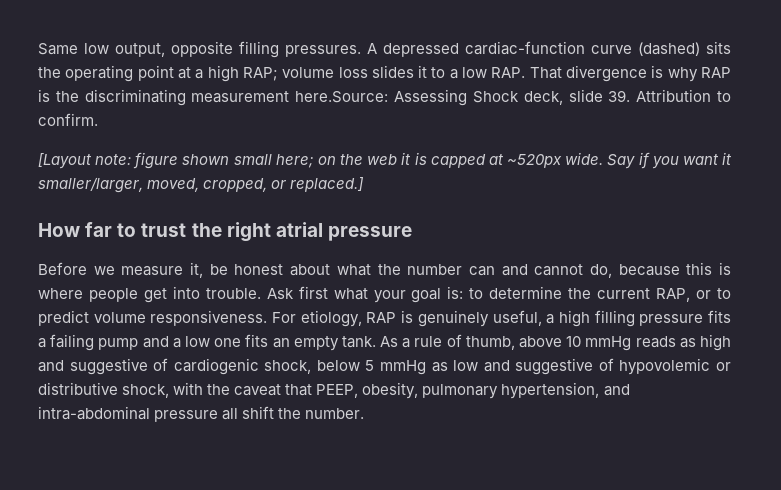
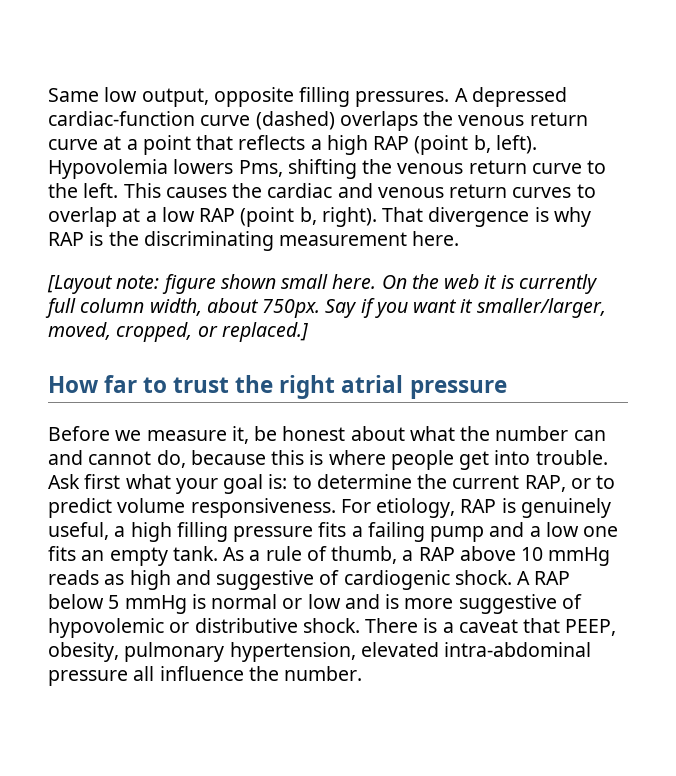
[706,41,731,54] [38,65,526,82] sits the operating point at a high RAP; volume loss slides it to a low RAP. -> [339,111,588,131] [48,135,537,155] [48,159,607,179] [48,183,596,198] [48,207,377,227] overlaps the venous return curve at a point that reflects a high RAP (point b, left). Hypovolemia lowers Pms, shifting the venous return curve to the left. This causes the cardiac and venous return curves to overlap at a low RAP (point b, right).
[295,89,732,106] [38,113,98,126] here.Source: Assessing Shock deck, slide 39. Attribution to confirm. -> [412,231,460,246] here.
[275,154,336,168] here; on -> [332,274,407,289] here. On
[430,152,604,168] capped at ~520px wide. -> [518,274,598,294] [45,298,321,318] currently full column width, about 750px.
(515, 343) none -> [402,547,455,561] a RAP
[264,360,510,375] shock, below 5 mmHg as low and -> [454,570,571,585] [48,594,454,614] shock. A RAP below 5 mmHg is normal or low and is more
[122,382,231,398] shock, with the -> [302,618,454,633] shock. There is a
[603,384,630,396] and -> [360,642,439,657] elevated
[242,406,275,419] shift -> [159,666,244,681] influence

